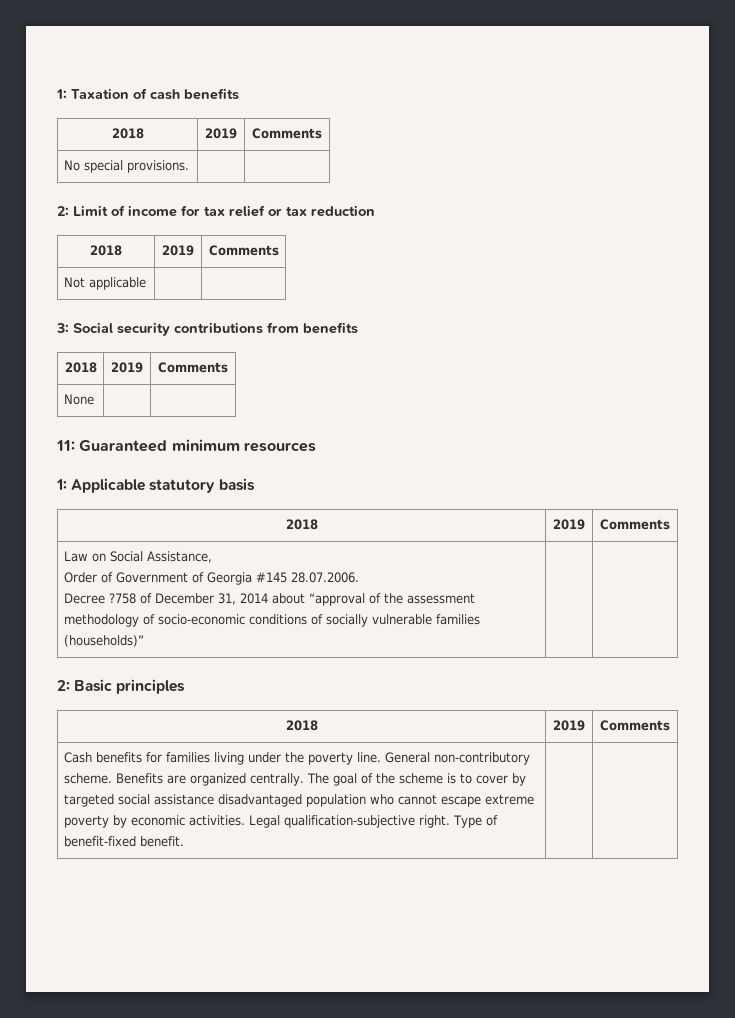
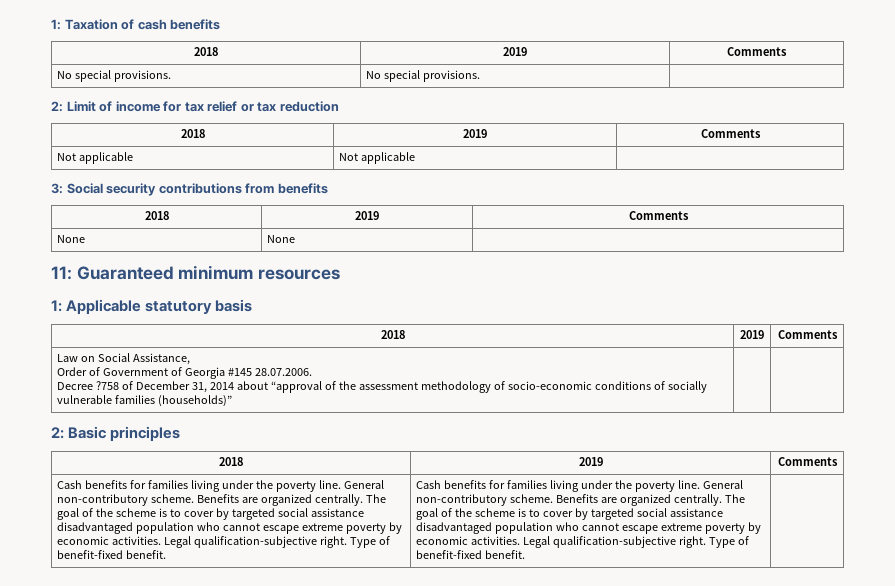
(189, 166) none -> [366,70,481,82] No special provisions.
(146, 283) none -> [339,152,416,164] Not applicable
(94, 399) | -> [267,235,296,243] | None
(184, 841) none -> [416,480,743,492] [416,494,745,506] [416,508,723,520] [416,522,761,534] [416,536,749,548] [416,550,526,559] Cash benefits for families living under the poverty line. General non-contributory scheme. Benefits are organized centrally. The goal of the scheme is to cover by targeted social assistance disadvantaged population who cannot escape extreme poverty by economic activities. Legal qualification-subjective right. Type of benefit-fixed benefit.

